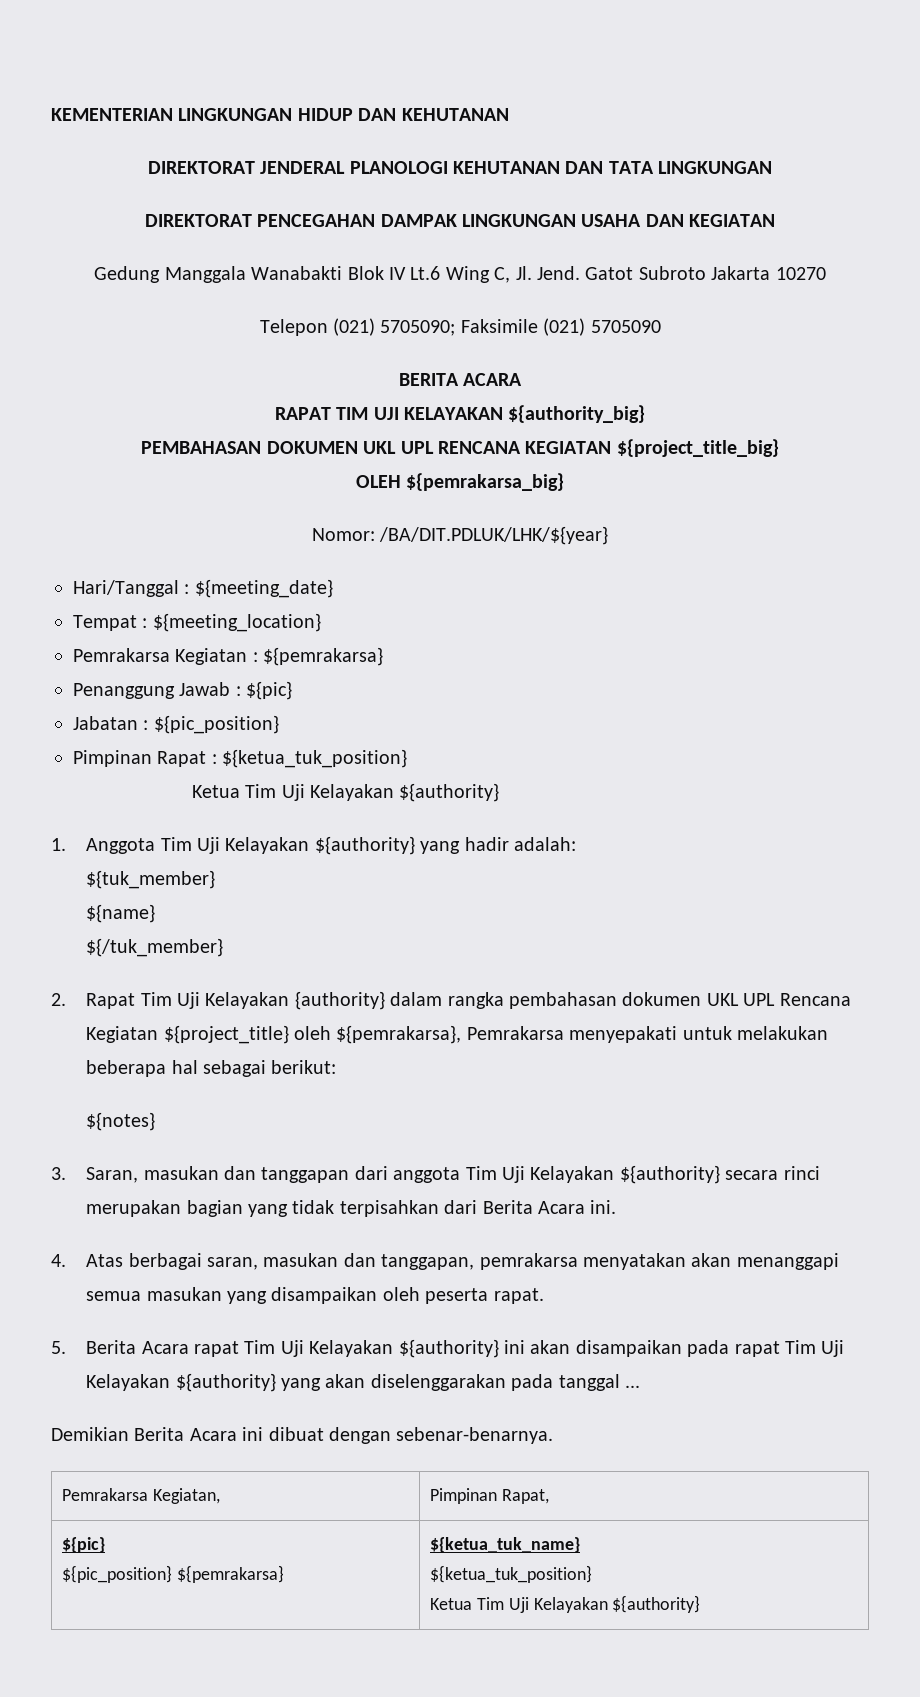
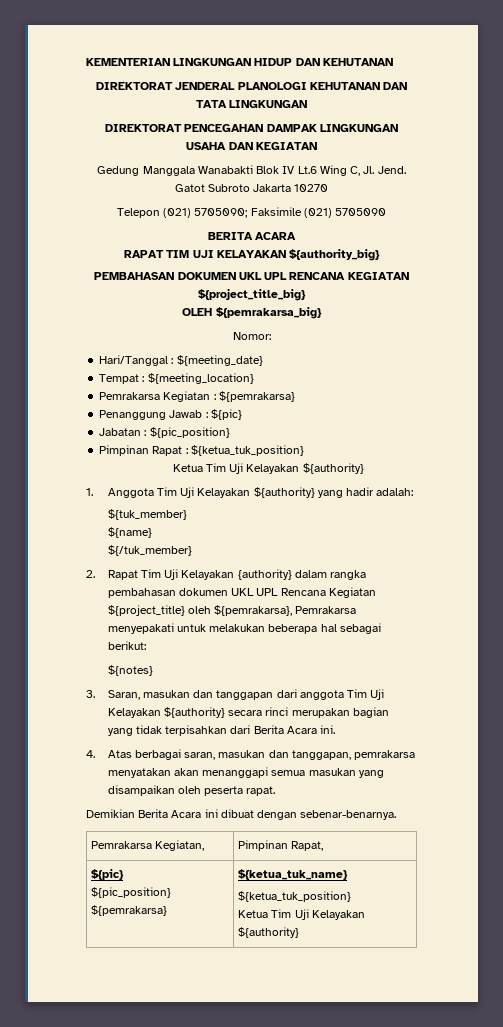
[379,526,609,545] /BA/DIT.PDLUK/LHK/${year} -> (271, 336) none
[51,1339,845,1358] [86,1373,641,1392] // 5. Berita Acara rapat Tim Uji Kelayakan ${authority} ini akan disampaikan pada rapat Tim Uji Kelayakan ${authority} yang akan diselenggarakan pada tanggal ... -> (276, 791) none

